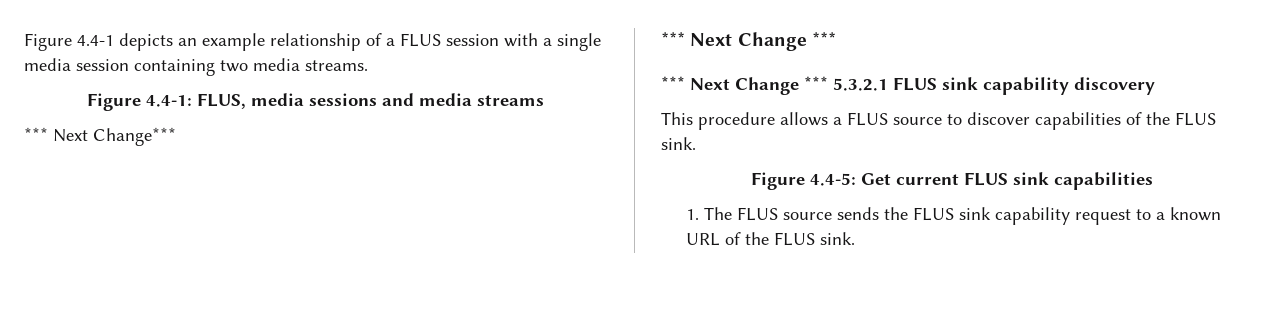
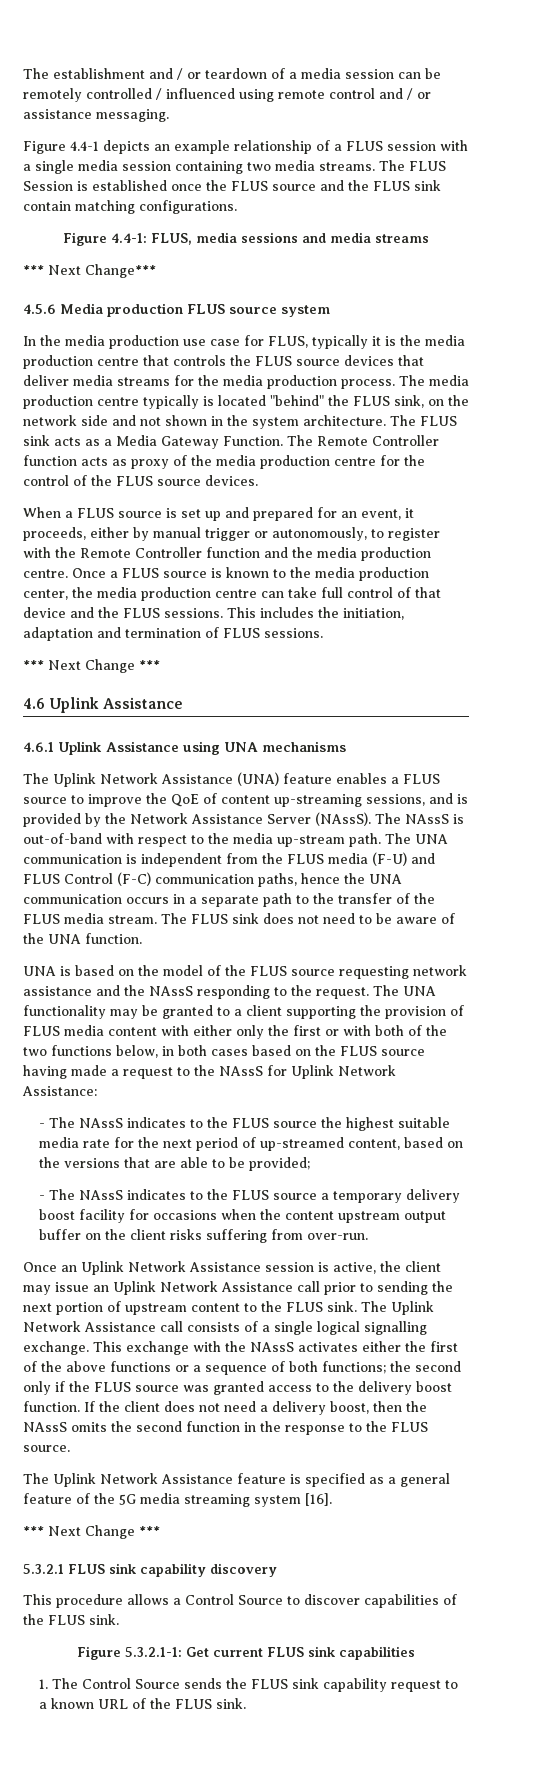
(24, 42) none -> [23,68,441,80] [23,88,431,102] [23,109,169,122] The establishment and / or teardown of a media session can be remotely controlled / influenced using remote control and / or assistance messaging. //
(368, 65) none -> [379,160,446,171] [23,180,441,191] [23,200,237,214] The FLUS Session is established once the FLUS source and the FLUS sink contain matching configurations.
[661,32,836,51] [661,76,828,95] *** Next Change *** // *** Next Change *** -> [23,303,330,317] [23,335,465,349] [23,355,424,369] [23,375,469,389] [23,395,469,409] [23,415,457,429] [23,435,439,449] [23,455,425,469] [23,475,258,486] [23,507,414,521] [23,527,440,541] [23,547,431,561] [23,567,429,581] [23,587,441,601] [23,607,404,620] [23,627,323,641] [23,659,160,673] [23,697,184,713] [23,741,346,755] [23,772,440,787] [23,793,468,807] [23,812,464,827] [23,833,448,847] [23,852,435,867] [23,872,402,887] [23,893,435,907] [23,913,455,924] [23,933,142,944] [23,965,467,979] [23,985,436,999] [23,1005,464,1019] [23,1025,447,1039] [23,1045,425,1058] [23,1065,396,1079] [22,1086,97,1096] [38,1117,450,1131] [38,1137,463,1151] [38,1157,310,1171] [38,1189,460,1203] [38,1209,446,1223] [38,1229,368,1243] [23,1261,441,1275] [23,1281,453,1295] [23,1301,434,1315] [23,1321,427,1335] [23,1341,458,1355] [23,1361,461,1375] [23,1381,452,1395] [23,1401,427,1415] [23,1421,428,1435] [23,1445,70,1452] [23,1473,450,1487] [23,1493,332,1507] [23,1525,160,1539] 4.5.6 Media production FLUS source system // In the media production use case for FLUS, typically it is the media production centre that controls the FLUS source devices that deliver media streams for the media production process. The media production centre typically is located "behind" the FLUS sink, on the network side and not shown in the system architecture. The FLUS sink acts as a Media Gateway Function. The Remote Controller function acts as proxy of the media production centre for the control of the FLUS source devices. // When a FLUS source is set up and prepared for an event, it proceeds, either by manual trigger or autonomously, to register with the Remote Controller function and the media production centre. Once a FLUS source is known to the media production center, the media production centre can take full control of that device and the FLUS sessions. This includes the initiation, adaptation and termination of FLUS sessions. // *** Next Change *** // 4.6 Uplink Assistance // 4.6.1 Uplink Assistance using UNA mechanisms // The Uplink Network Assistance (UNA) feature enables a FLUS source to improve the QoE of content up-streaming sessions, and is provided by the Network Assistance Server (NAssS). The NAssS is out-of-band with respect to the media up-stream path. The UNA communication is independent from the FLUS media (F-U) and FLUS Control (F-C) communication paths, hence the UNA communication occurs in a separate path to the transfer of the FLUS media stream. The FLUS sink does not need to be aware of the UNA function. // UNA is based on the model of the FLUS source requesting network assistance and the NAssS responding to the request. The UNA functionality may be granted to a client supporting the provision of FLUS media content with either only the first or with both of the two functions below, in both cases based on the FLUS source having made a request to the NAssS for Uplink Network Assistance: // - The NAssS indicates to the FLUS source the highest suitable media rate for the next period of up-streamed content, based on the versions that are able to be provided; // - The NAssS indicates to the FLUS source a temporary delivery boost facility for occasions when the content upstream output buffer on the client risks suffering from over-run. // Once an Uplink Network Assistance session is active, the client may issue an Uplink Network Assistance call prior to sending the next portion of upstream content to the FLUS sink. The Uplink Network Assistance call consists of a single logical signalling exchange. This exchange with the NAssS activates either the first of the above functions or a sequence of both functions; the second only if the FLUS source was granted access to the delivery boost function. If the client does not need a delivery boost, then the NAssS omits the second function in the response to the FLUS source. // The Uplink Network Assistance feature is specified as a general feature of the 5G media streaming system [16]. // *** Next Change *** //
[847,112,942,126] FLUS source -> [185,1594,283,1605] Control Source
[810,173,856,186] 4.4-5: -> [125,1647,182,1657] 5.3.2.1-1:
[737,207,833,221] FLUS source -> [81,1678,180,1689] Control Source

